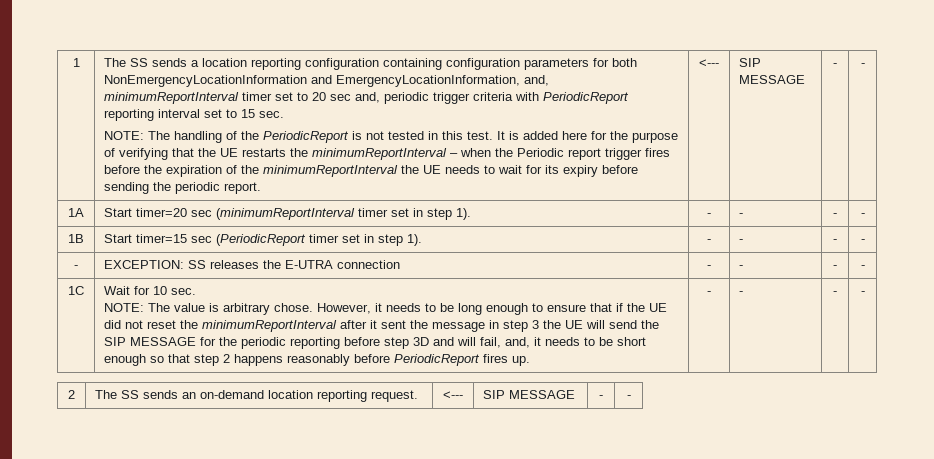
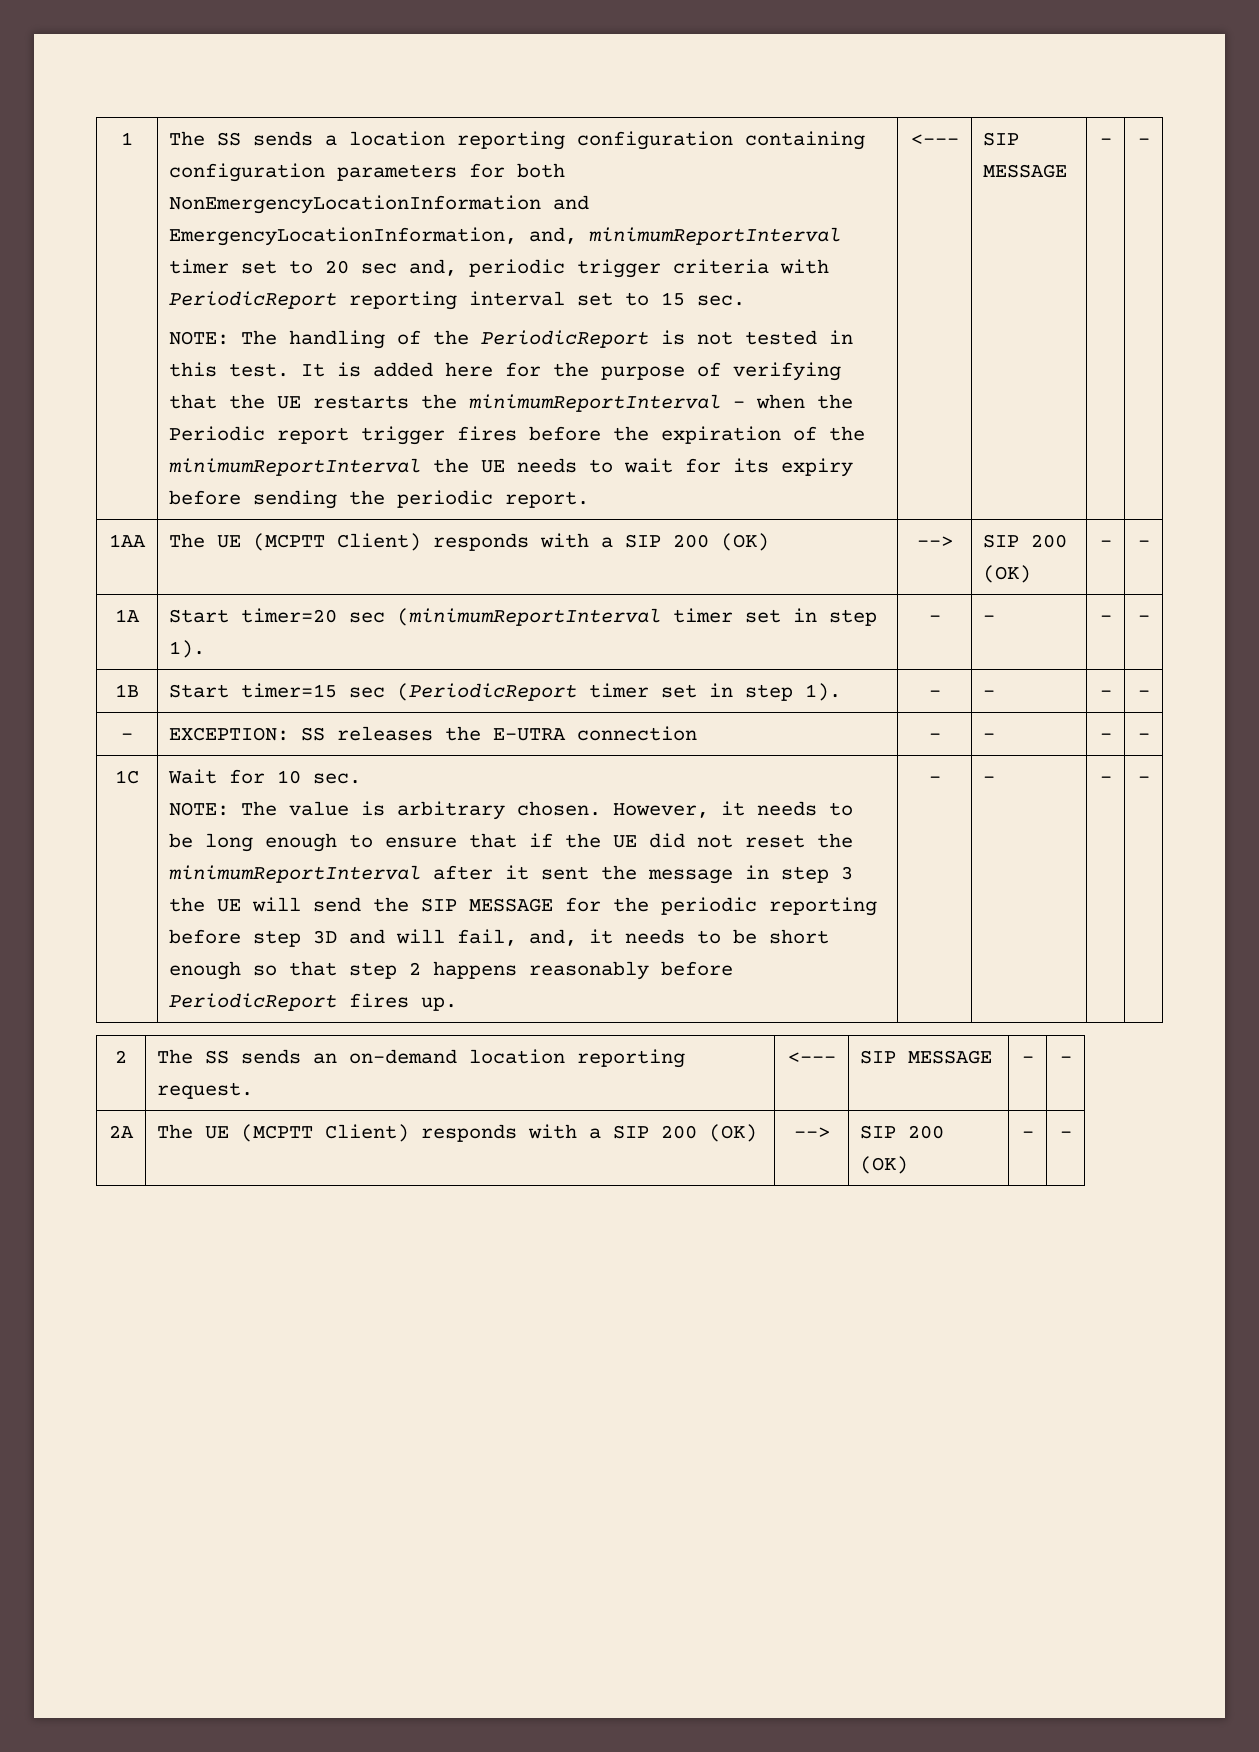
(865, 65) none -> [109,534,146,547] [169,533,770,551] [916,536,953,547] [983,534,1068,548] [983,565,1032,583] [1099,540,1112,547] [1137,540,1150,547] // 1AA | The UE (MCPTT Client) responds with a SIP 200 (OK) | --> | SIP 200 (OK) | - | -
[274,303,314,312] chose. -> [517,801,602,816] chosen.
(631, 397) none -> [109,1125,134,1138] [157,1124,758,1142] [793,1127,830,1138] [860,1125,945,1139] [860,1156,909,1174] [1021,1131,1034,1138] [1059,1131,1072,1138] // 2A | The UE (MCPTT Client) responds with a SIP 200 (OK) | --> | SIP 200 (OK) | - | -

